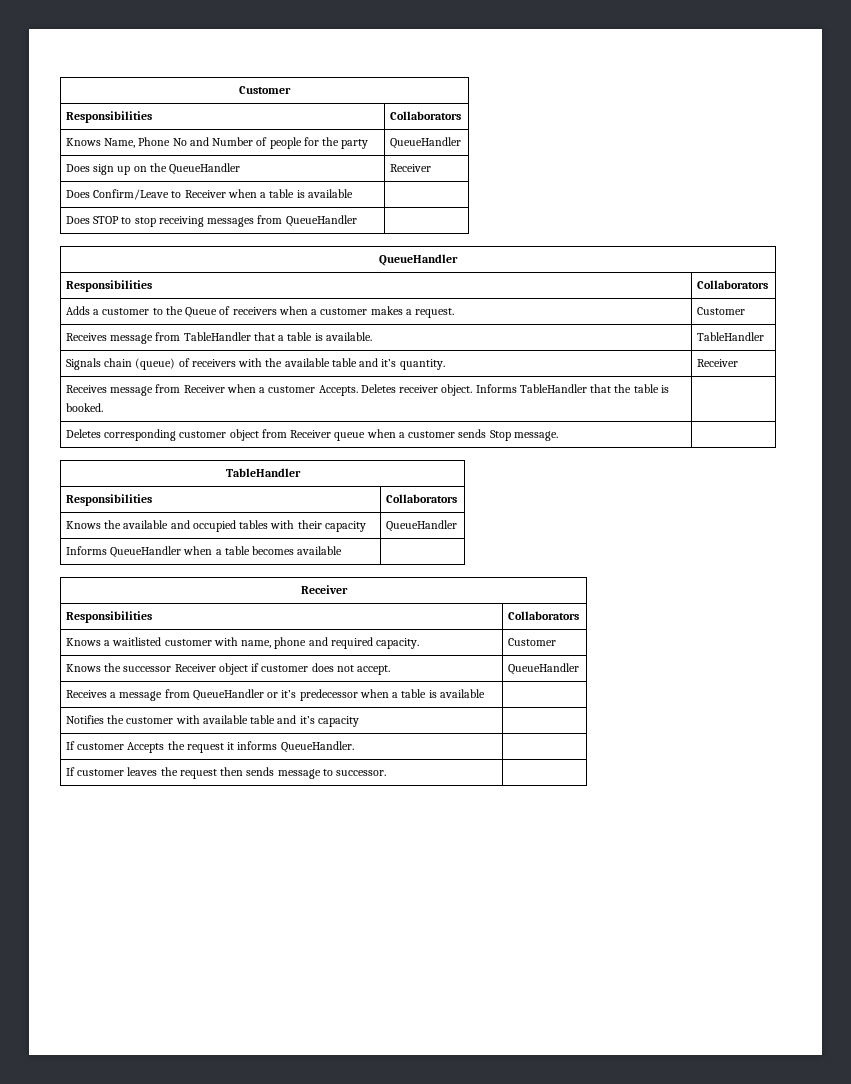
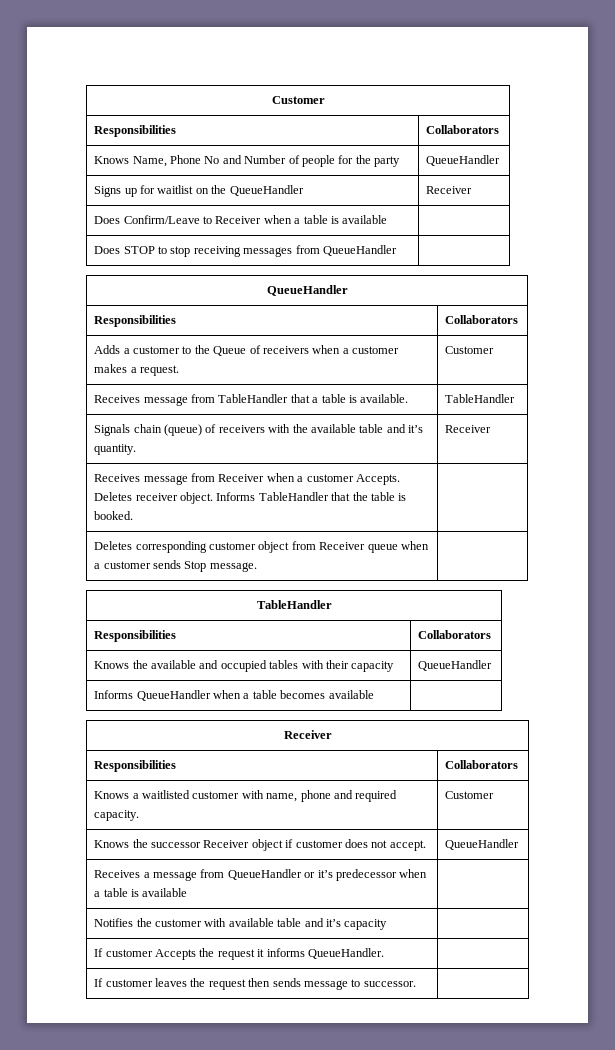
[65,164,131,175] Does sign up -> [94,185,194,197] Signs up for waitlist

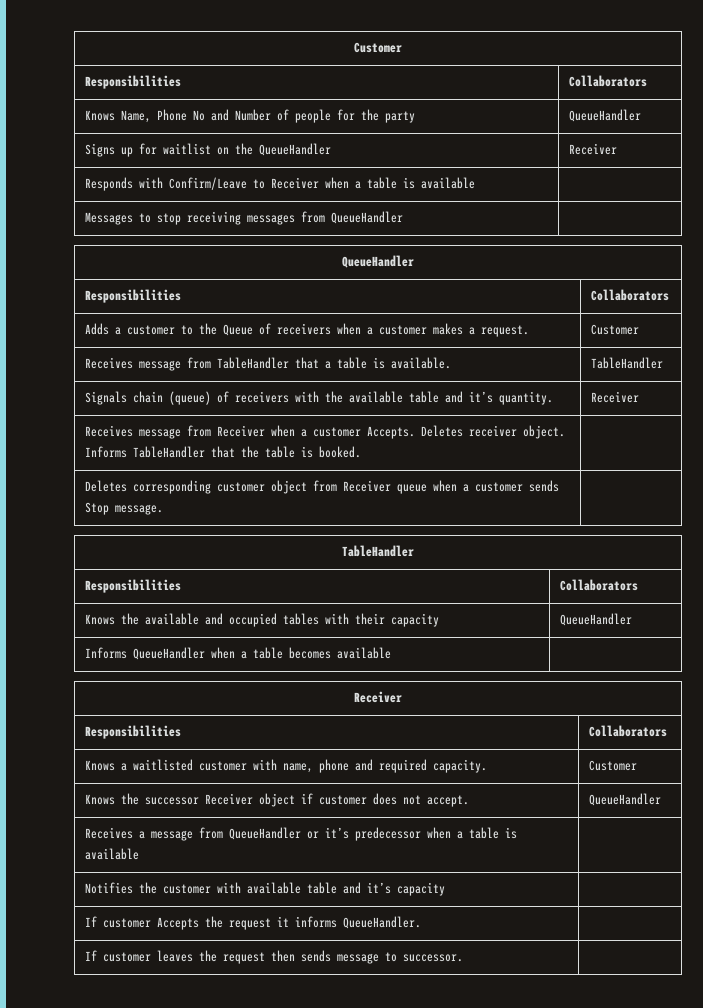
[94,216,121,224] Does -> [84,177,163,191] Responds with
[94,246,155,254] Does STOP -> [84,212,133,225] Messages

